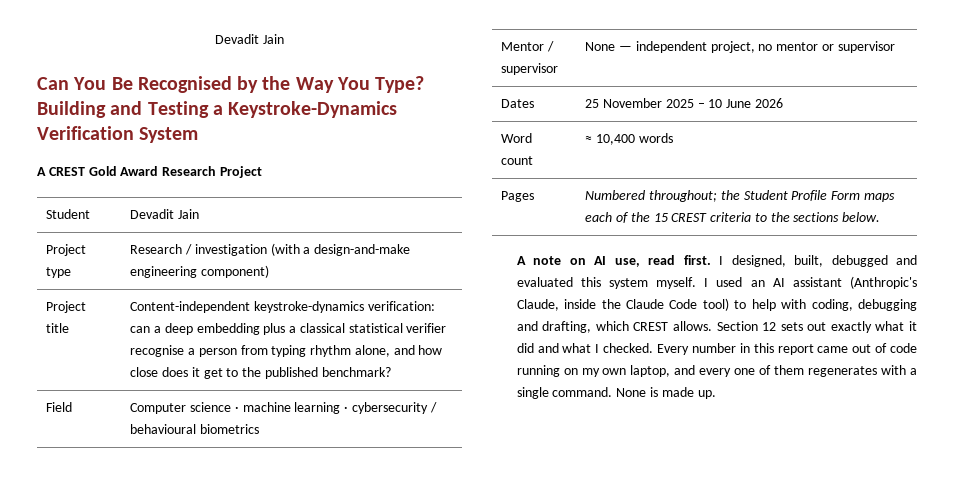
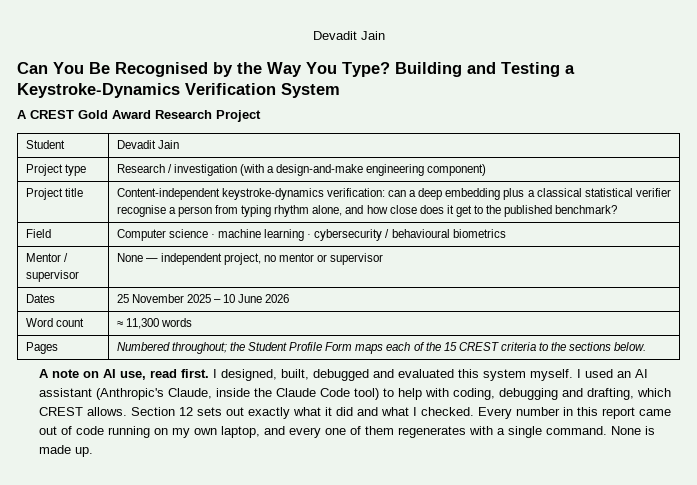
[596,134,636,145] 10,400 -> [125,318,159,329] 11,300

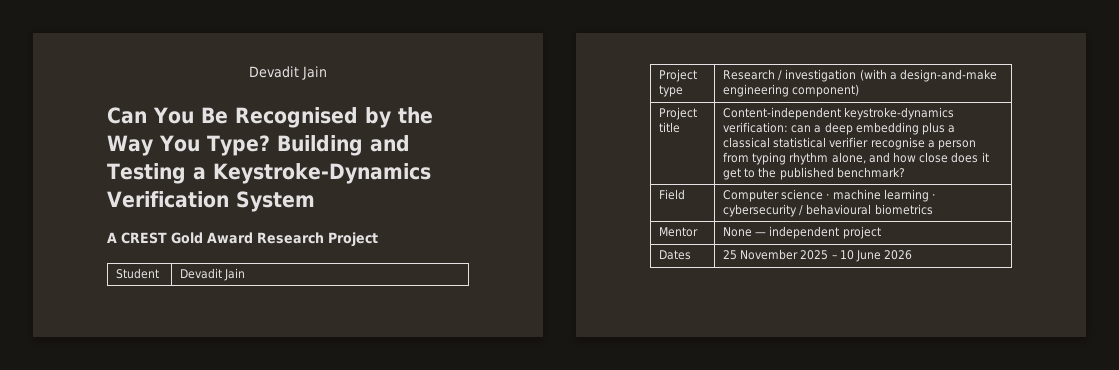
[63,253,68,262] [25,270,79,282] / supervisor -> (698, 232) none
[224,253,384,265] project, no mentor or supervisor -> [842,226,881,239] project
[25,318,84,327] [116,318,192,329] [25,342,58,354] [116,342,647,354] [38,369,648,381] [38,388,671,400] [38,407,671,419] [38,426,655,438] [38,445,93,457] // Word count | ≈ 11,300 words // Pages | Numbered throughout; the Student Profile Form maps each of the 15 CREST criteria to the sections below. // A note on AI use, read first. I designed, built, debugged and evaluated this system myself. I used an AI assistant (Anthropic's Claude, inside the Claude Code tool) to help with coding, debugging and drafting, which CREST allows. Section 12 sets out exactly what it did and what I checked. Every number in this report came out of code running on my own laptop, and every one of them regenerates with a single command. None is made up. -> (913, 255) none

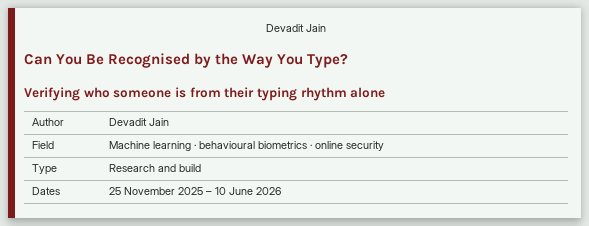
[276,135,410,156] [107,163,431,184] [107,191,315,212] [107,232,378,247] [115,268,159,279] [179,268,246,281] [658,69,697,82] [658,85,683,97] [722,69,997,82] [722,84,860,97] [658,107,697,120] [658,122,680,133] [722,107,955,120] [722,122,956,135] [722,137,976,150] [722,152,989,165] [722,167,905,180] [658,189,685,200] [722,189,935,202] [722,204,933,217] [658,227,698,237] [722,226,881,239] Building and Testing a Keystroke-Dynamics Verification System // A CREST Gold Award Research Project // Student | Devadit Jain // Project type | Research / investigation (with a design-and-make engineering component) // Project title | Content-independent keystroke-dynamics verification: can a deep embedding plus a classical statistical verifier recognise a person from typing rhythm alone, and how close does it get to the published benchmark? // Field | Computer science · machine learning · cybersecurity / behavioural biometrics // Mentor | None — independent project -> [24,87,386,101] [32,118,65,126] [109,118,170,126] [32,141,55,149] [109,141,385,151] [32,164,58,175] [109,164,202,172] // Verifying who someone is from their typing rhythm alone // Author | Devadit Jain // Field | Machine learning · behavioural biometrics · online security // Type | Research and build

